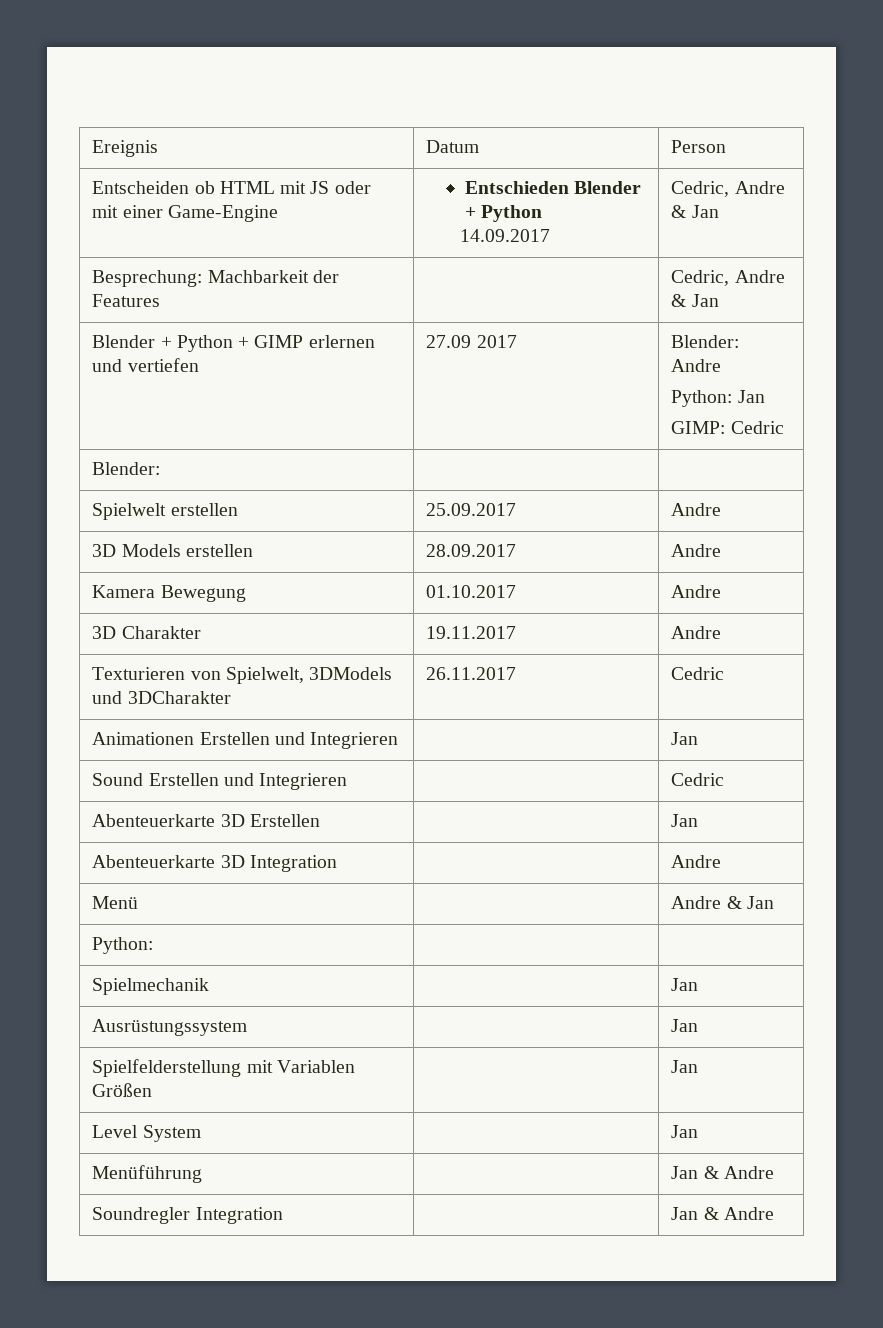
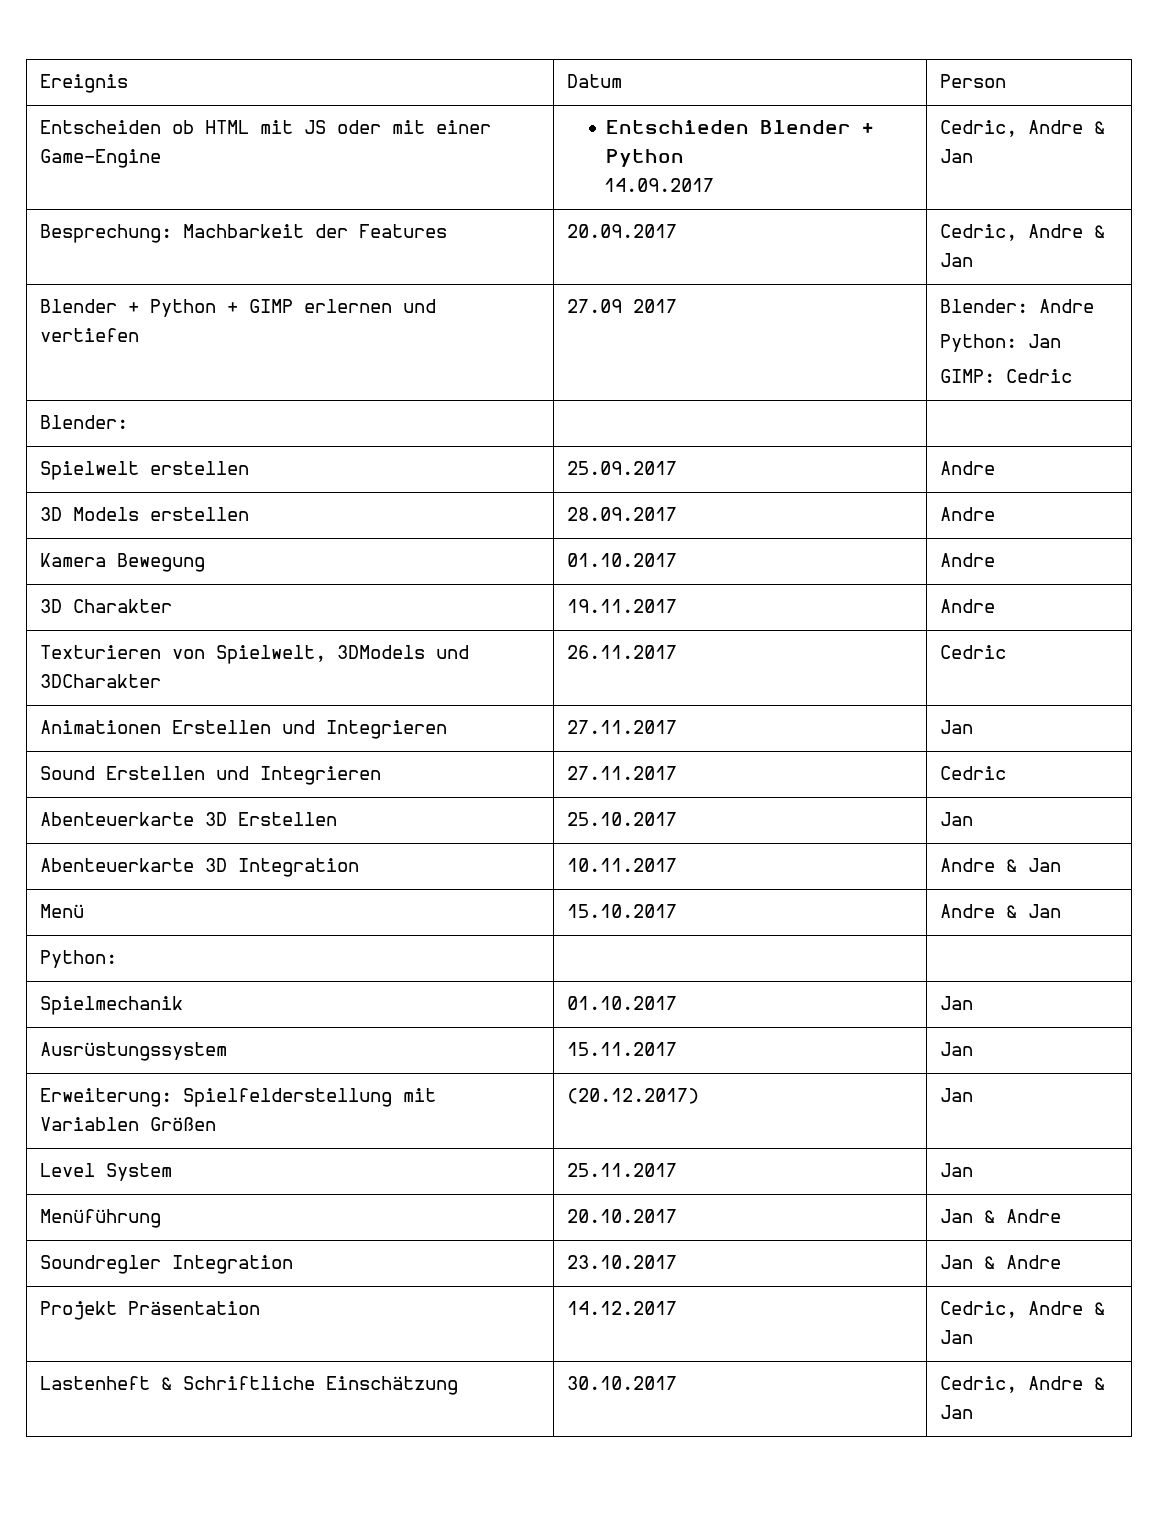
(161, 300) none -> [566,224,677,238] 20.09.2017
(399, 740) none -> [566,720,677,734] 27.11.2017
(348, 781) none -> [566,766,677,780] 27.11.2017
(320, 820) none -> [566,812,677,826] 25.10.2017
[671,855,722,868] | Andre -> [566,858,677,872] [939,858,1061,872] 10.11.2017 | Andre & Jan
(139, 902) none -> [566,904,677,918] 15.10.2017
(210, 986) none -> [566,996,677,1010] 01.10.2017
[671,1019,699,1032] | Jan // -> [566,1042,677,1056] [939,1042,973,1056] [39,1088,172,1107] 15.11.2017 | Jan // Erweiterung:
(153, 1090) none -> [566,1088,699,1104] (20.12.2017)
(201, 1133) none -> [566,1163,677,1177] 25.11.2017
(203, 1174) none -> [566,1209,677,1223] 20.10.2017
[671,1207,774,1220] | Jan & Andre -> [566,1255,677,1269] [939,1255,1061,1269] [39,1301,260,1320] [566,1301,677,1315] [939,1301,1105,1318] [939,1330,973,1344] [39,1376,458,1395] [566,1376,677,1390] [939,1376,1105,1393] [939,1405,973,1419] 23.10.2017 | Jan & Andre // Projekt Präsentation | 14.12.2017 | Cedric, Andre & Jan // Lastenheft & Schriftliche Einschätzung | 30.10.2017 | Cedric, Andre & Jan

